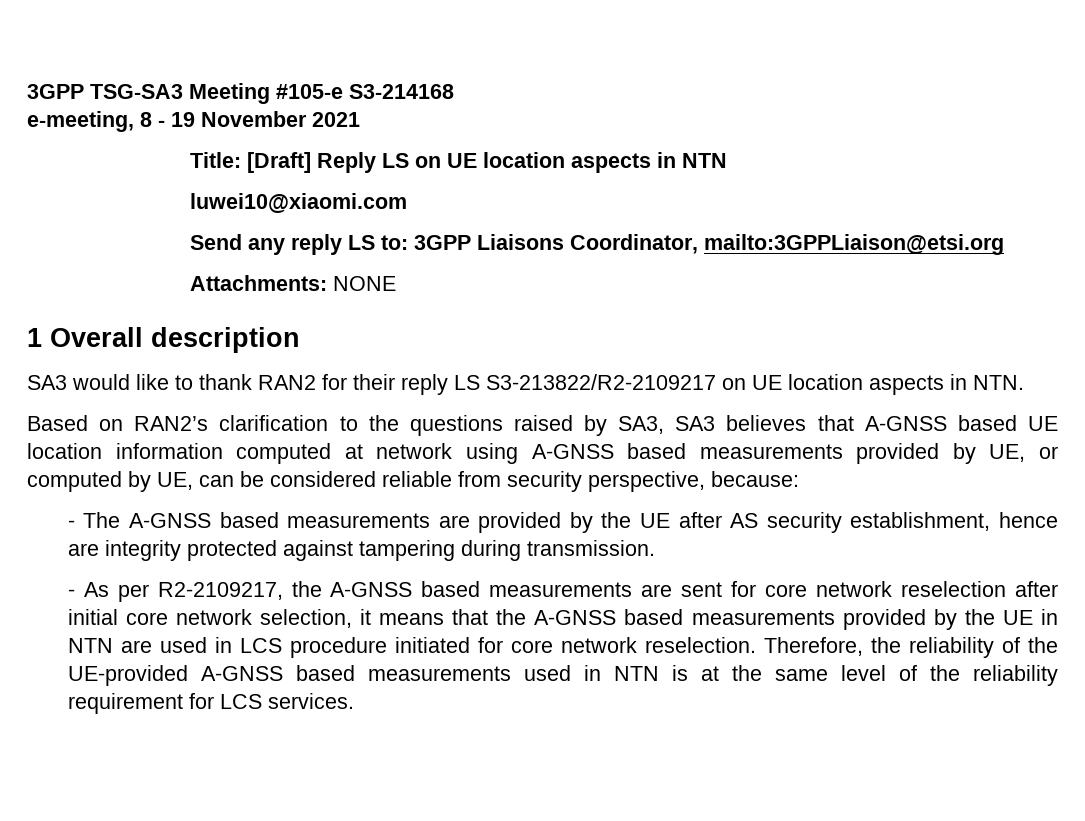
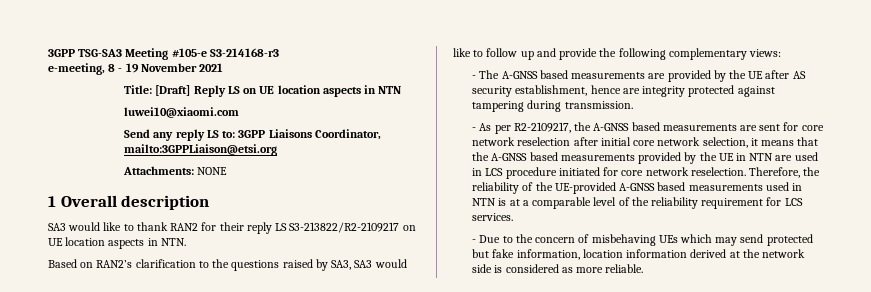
[349,84,454,99] S3-214168 -> [209,48,279,57] S3-214168-r3
[726,415,1058,431] [27,443,1058,464] [27,471,799,492] believes that A-GNSS based UE location information computed at network using A-GNSS based measurements provided by UE, or computed by UE, can be considered reliable from security perspective, because: -> [374,259,407,268] [453,48,782,60] would like to follow up and provide the following complementary views:
[731,665,828,681] the same -> [522,197,592,209] a comparable
(354, 701) none -> [472,234,813,246] [472,249,805,260] [472,264,644,273] // - Due to the concern of misbehaving UEs which may send protected but fake information, location information derived at the network side is considered as more reliable.

